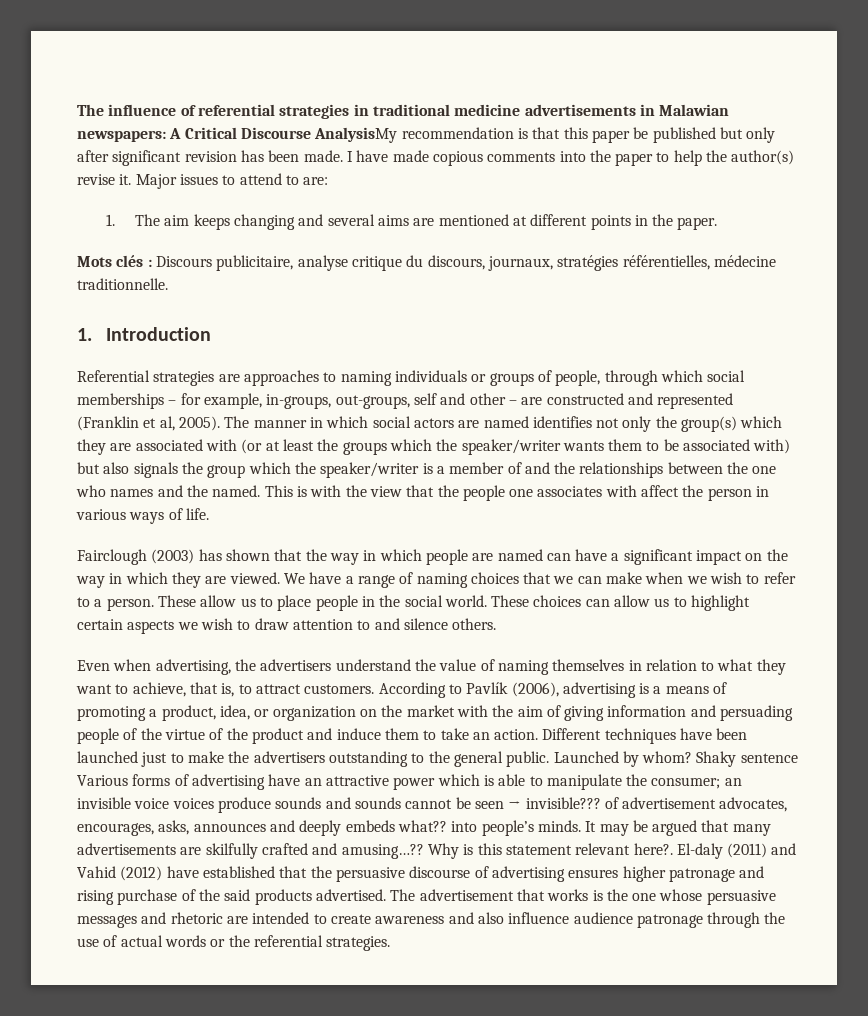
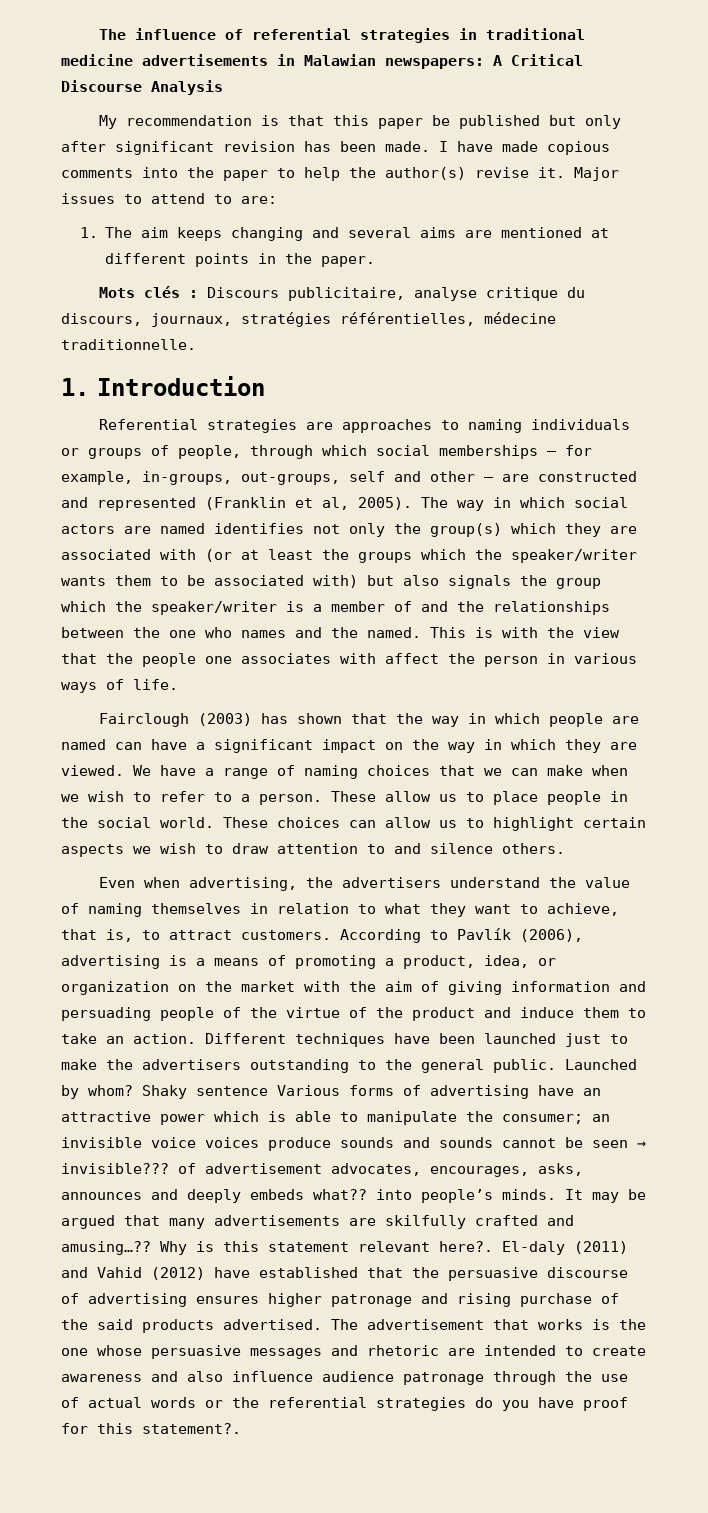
[314,127,398,143] AnalysisMy -> [151,80,223,95] [99,115,118,129] Analysis // My
[253,420,307,428] manner -> [457,500,484,511] way
[326,936,391,951] strategies. -> [376,1397,628,1411] [61,1423,241,1434] strategies do you have proof for this statement?.

